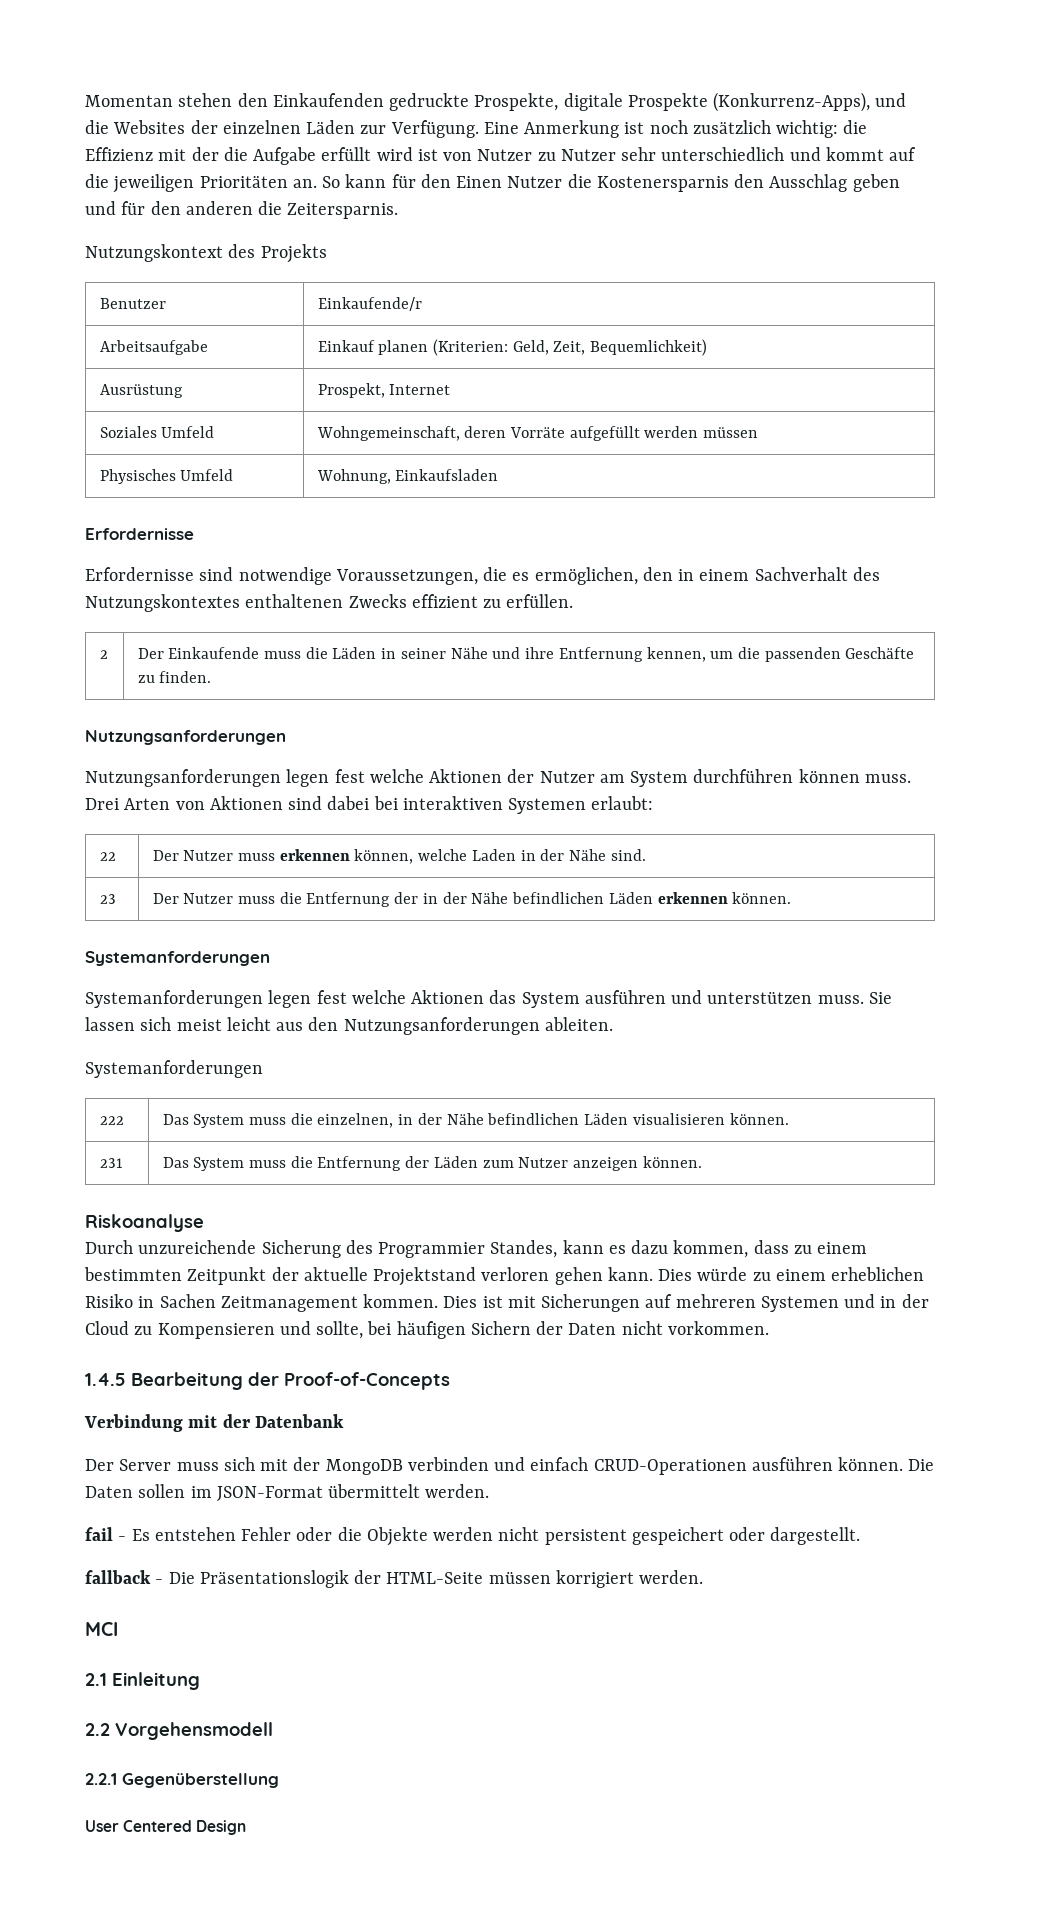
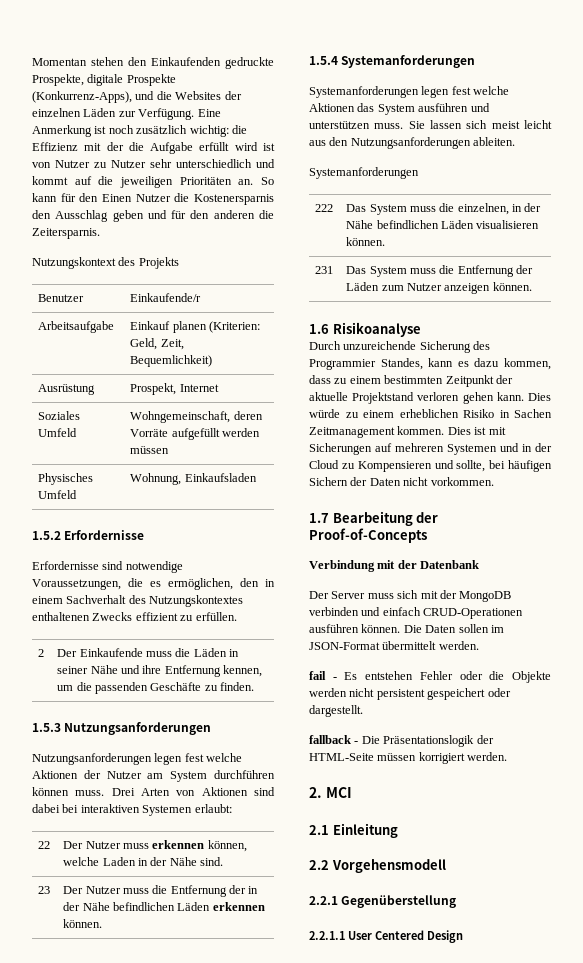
(499, 475) none -> [32,531,61,540] 1.5.2
(212, 677) none -> [32,723,61,732] 1.5.3
(792, 898) none -> [309,56,338,65] 1.5.4
[85,1214,204,1232] Riskoanalyse -> [309,322,421,337] 1.6 Risikoanalyse
[85,1373,126,1386] 1.4.5 -> [309,513,329,523] 1.7
(704, 1577) none -> [309,787,322,798] 2.
(279, 1780) none -> [309,931,345,940] 2.2.1.1

